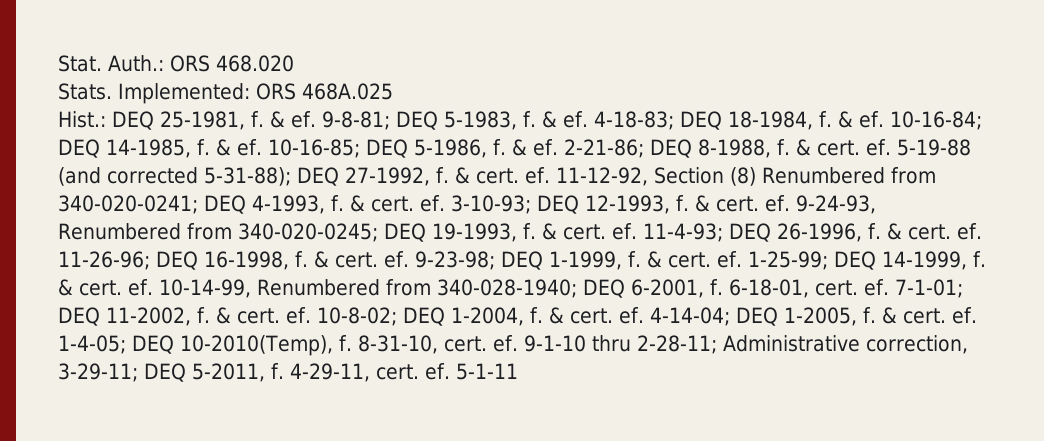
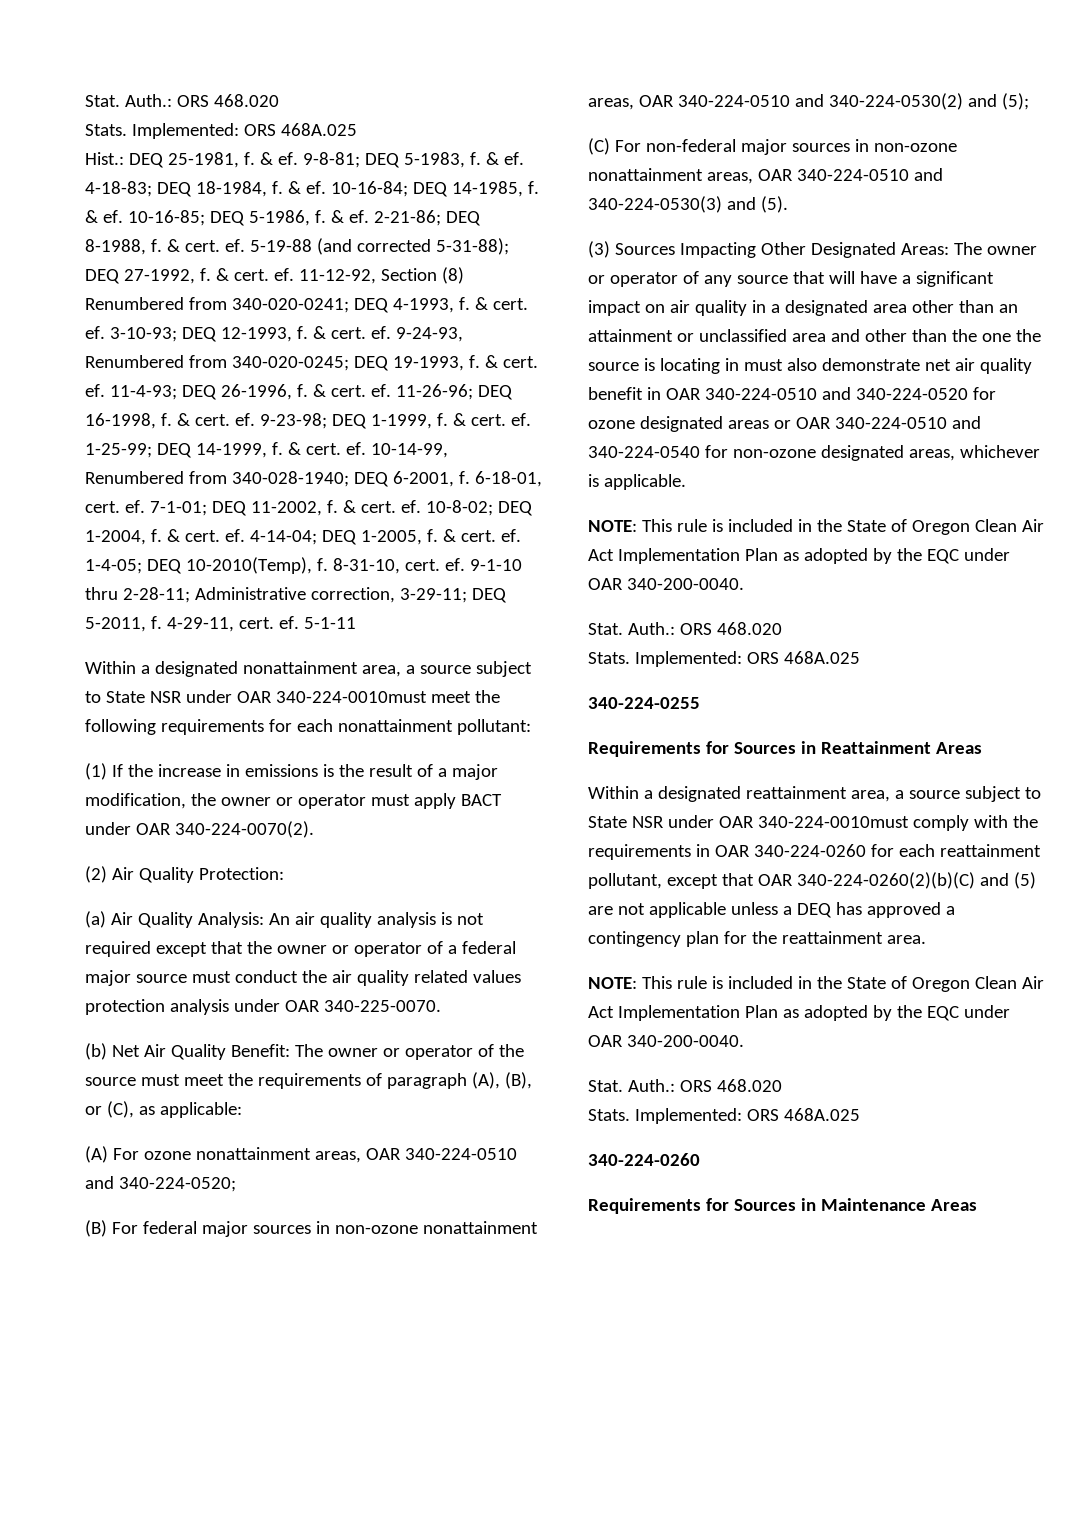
(518, 371) none -> [85,661,532,677] [85,690,500,703] [85,719,531,735] [85,763,498,780] [85,793,502,809] [85,821,314,838] [85,866,284,883] [85,911,484,928] [85,941,516,957] [85,970,521,986] [85,999,441,1015] [85,1043,524,1060] [85,1072,532,1089] [85,1101,242,1118] [85,1146,517,1163] [85,1176,236,1192] [85,1220,538,1237] [588,93,1029,110] [588,138,957,155] [588,168,943,184] [588,196,788,213] [588,241,1037,258] [588,271,994,287] [588,300,1018,316] [588,329,1041,342] [588,358,1032,374] [588,387,996,400] [588,416,981,432] [588,445,1040,461] [588,474,686,490] [588,519,1044,535] [588,548,1010,564] [588,578,744,590] [588,622,782,635] [588,651,860,667] [588,697,700,709] [588,741,982,757] [588,786,1041,802] [588,815,1038,831] [588,844,1041,860] [588,872,1036,889] [588,902,955,918] [588,931,926,947] [588,976,1044,992] [588,1005,1010,1021] [588,1035,744,1047] [588,1079,782,1092] [588,1108,860,1124] [588,1153,700,1166] [588,1198,977,1214] // Within a designated nonattainment area, a source subject to State NSR under OAR 340-224-0010must meet the following requirements for each nonattainment pollutant: // (1) If the increase in emissions is the result of a major modification, the owner or operator must apply BACT under OAR 340-224-0070(2). // (2) Air Quality Protection: // (a) Air Quality Analysis: An air quality analysis is not required except that the owner or operator of a federal major source must conduct the air quality related values protection analysis under OAR 340-225-0070. // (b) Net Air Quality Benefit: The owner or operator of the source must meet the requirements of paragraph (A), (B), or (C), as applicable: // (A) For ozone nonattainment areas, OAR 340-224-0510 and 340-224-0520; // (B) For federal major sources in non-ozone nonattainment areas, OAR 340-224-0510 and 340-224-0530(2) and (5); // (C) For non-federal major sources in non-ozone nonattainment areas, OAR 340-224-0510 and 340-224-0530(3) and (5). // (3) Sources Impacting Other Designated Areas: The owner or operator of any source that will have a significant impact on air quality in a designated area other than an attainment or unclassified area and other than the one the source is locating in must also demonstrate net air quality benefit in OAR 340-224-0510 and 340-224-0520 for ozone designated areas or OAR 340-224-0510 and 340-224-0540 for non-ozone designated areas, whichever is applicable. // NOTE: This rule is included in the State of Oregon Clean Air Act Implementation Plan as adopted by the EQC under OAR 340-200-0040. // Stat. Auth.: ORS 468.020 // Stats. Implemented: ORS 468A.025 // 340-224-0255 // Requirements for Sources in Reattainment Areas // Within a designated reattainment area, a source subject to State NSR under OAR 340-224-0010must comply with the requirements in OAR 340-224-0260 for each reattainment pollutant, except that OAR 340-224-0260(2)(b)(C) and (5) are not applicable unless a DEQ has approved a contingency plan for the reattainment area. // NOTE: This rule is included in the State of Oregon Clean Air Act Implementation Plan as adopted by the EQC under OAR 340-200-0040. // Stat. Auth.: ORS 468.020 // Stats. Implemented: ORS 468A.025 // 340-224-0260 // Requirements for Sources in Maintenance Areas

